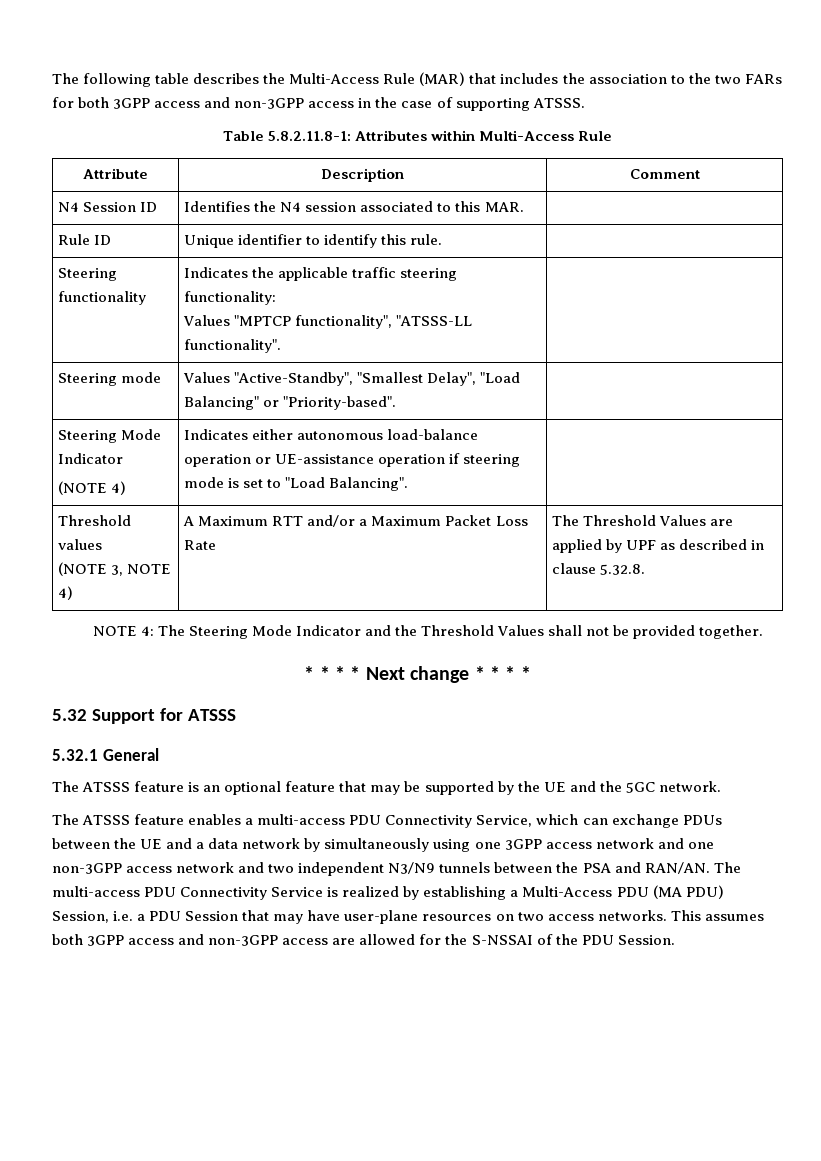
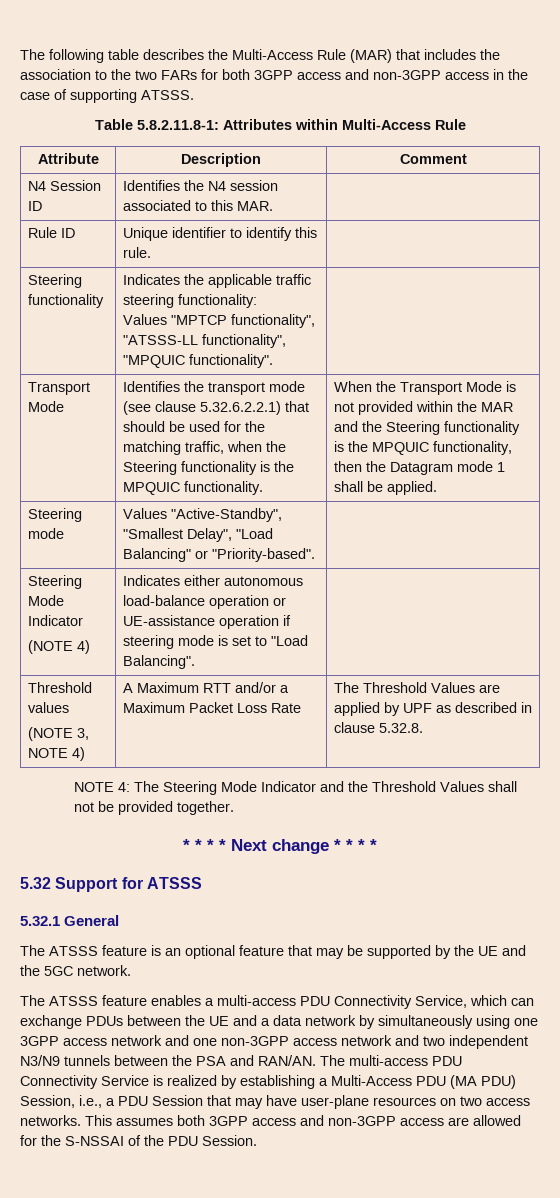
(473, 320) none -> [201,334,286,348] [122,355,185,368] functionality", "MPQUIC
(282, 346) none -> [27,382,90,395] [27,401,64,412] [122,381,305,395] [122,401,309,415] [122,421,265,432] [122,441,286,455] [122,461,294,475] [122,481,263,495] [333,381,516,395] [333,401,513,415] [333,421,520,435] [333,441,512,455] [333,461,505,475] [333,481,437,495] // Transport Mode | Identifies the transport mode (see clause 5.32.6.2.2.1) that should be used for the matching traffic, when the Steering functionality is the MPQUIC functionality. | When the Transport Mode is not provided within the MAR and the Steering functionality is the MPQUIC functionality, then the Datagram mode 1 shall be applied.
[113,911,134,921] i.e. -> [79,1095,102,1108] i.e.,

